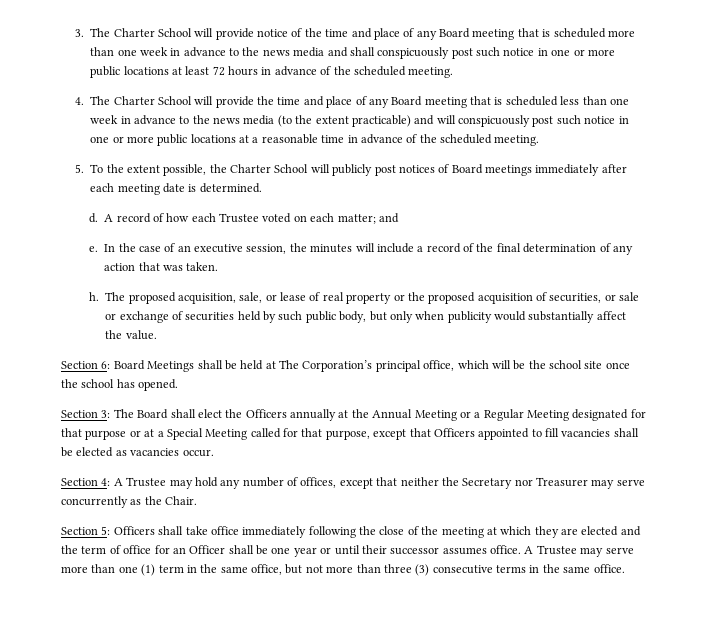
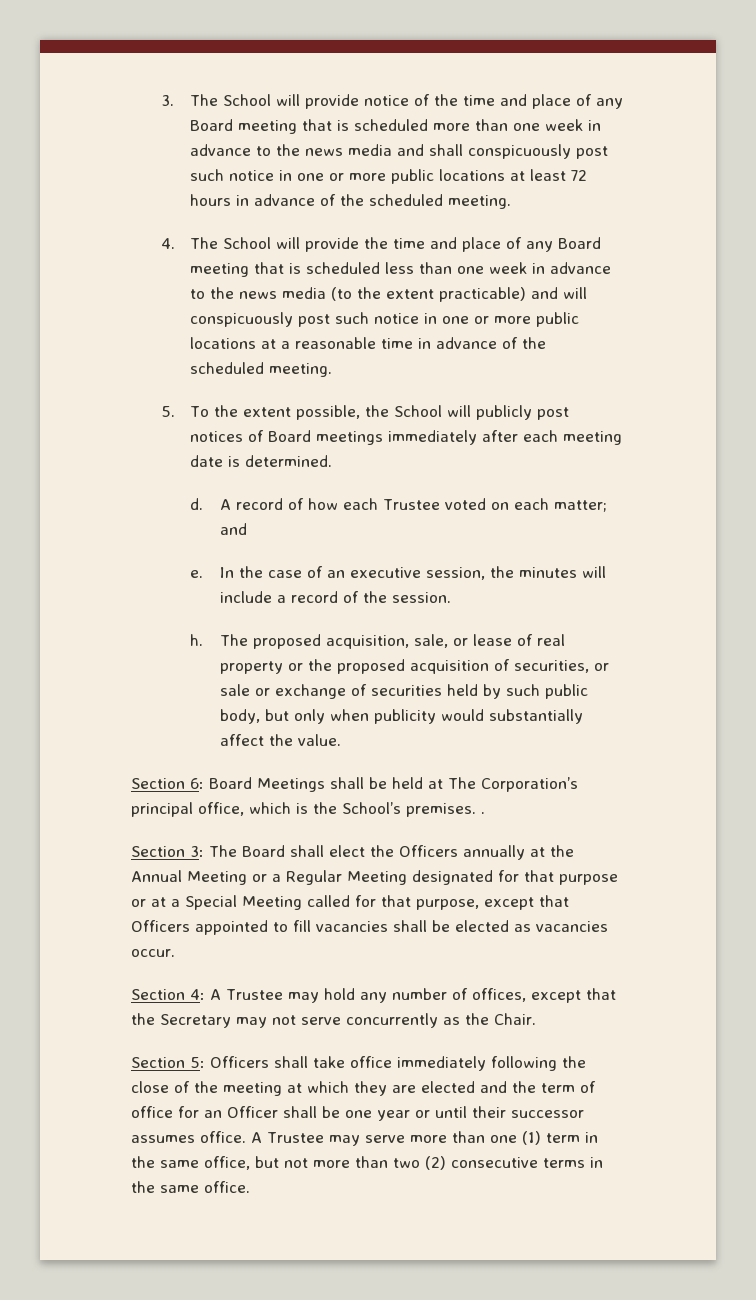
[113,28,155,37] Charter -> (219, 100) none
[113,96,155,105] Charter -> (219, 243) none
[230,164,272,173] Charter -> (390, 411) none
[496,243,633,255] [104,262,219,271] final determination of any action that was taken. -> [391,592,451,603] session.
[491,360,630,370] [61,379,179,391] will be the school site once the school has opened. -> [296,802,485,817] is the School’s premises. .
[400,477,439,486] neither -> (616, 994) none
[514,477,615,489] nor Treasurer may -> [236,1015,296,1028] may not
[383,564,430,576] three (3) -> [393,1156,446,1170] two (2)

